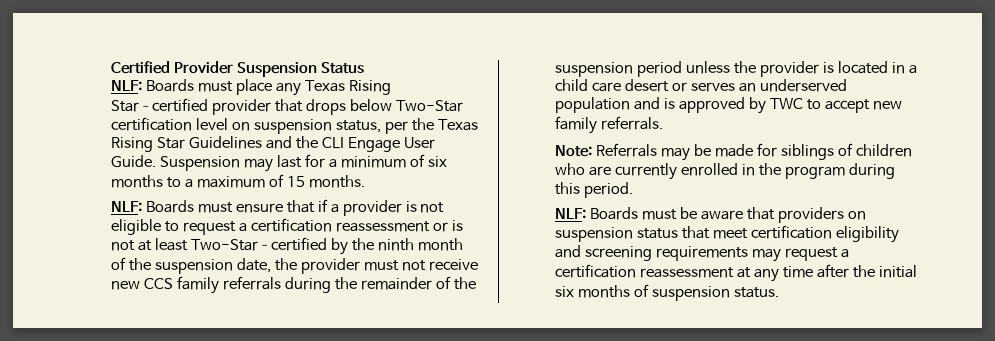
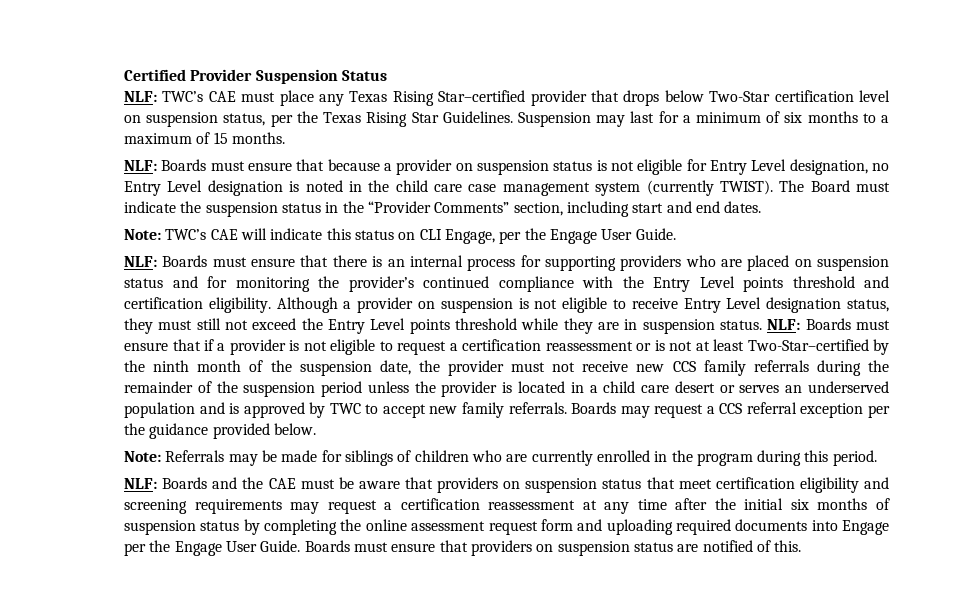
[146,79,195,92] Boards -> [162,91,236,102] TWC’s CAE
[189,136,435,152] [111,155,157,168] Guidelines and the CLI Engage User Guide. -> [442,111,513,123] Guidelines.
(315, 206) none -> [327,159,890,175] [124,180,891,196] [124,201,762,217] [124,228,676,244] [124,255,889,271] [124,276,890,292] [124,297,889,313] [124,318,891,334] [124,339,201,351] because a provider on suspension status is not eligible for Entry Level designation, no Entry Level designation is noted in the child care case management system (currently TWIST). The Board must indicate the suspension status in the “Provider Comments” section, including start and end dates. // Note: TWC’s CAE will indicate this status on CLI Engage, per the Engage User Guide. // NLF: Boards must ensure that there is an internal process for supporting providers who are placed on suspension status and for monitoring the provider’s continued compliance with the Entry Level points threshold and certification eligibility. Although a provider on suspension is not eligible to receive Entry Level designation status, they must still not exceed the Entry Level points threshold while they are in suspension status. NLF: Boards must ensure that
(664, 123) none -> [571,402,890,418] [124,423,316,439] Boards may request a CCS referral exception per the guidance provided below.
(639, 213) none -> [212,477,296,489] and the CAE
[733,287,779,298] status. -> [200,519,889,535] [124,540,802,556] status by completing the online assessment request form and uploading required documents into Engage per the Engage User Guide. Boards must ensure that providers on suspension status are notified of this.

